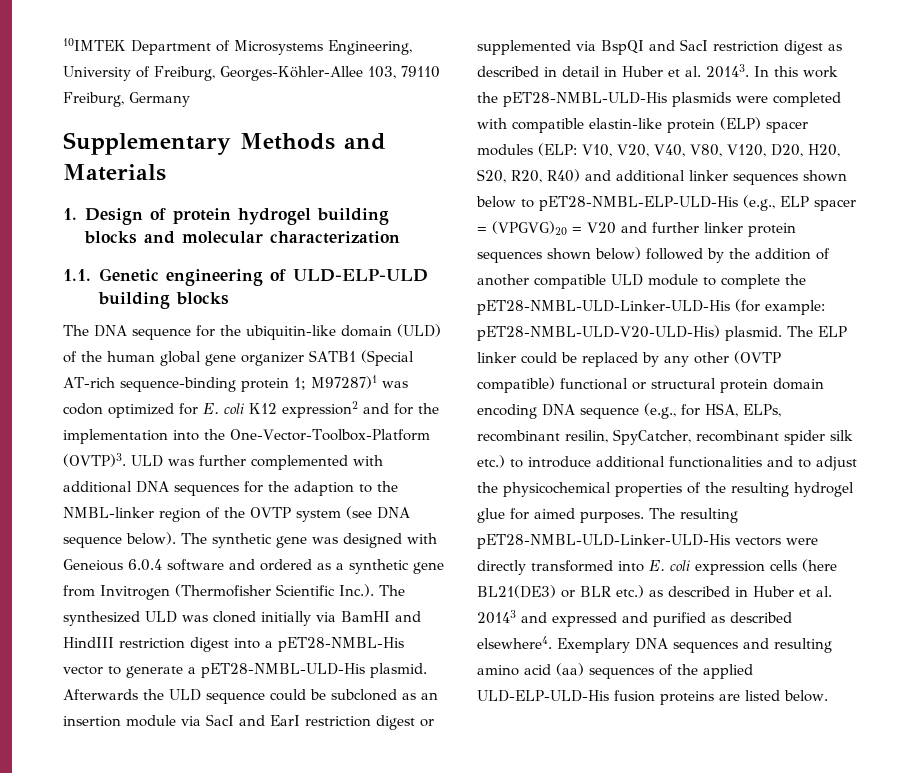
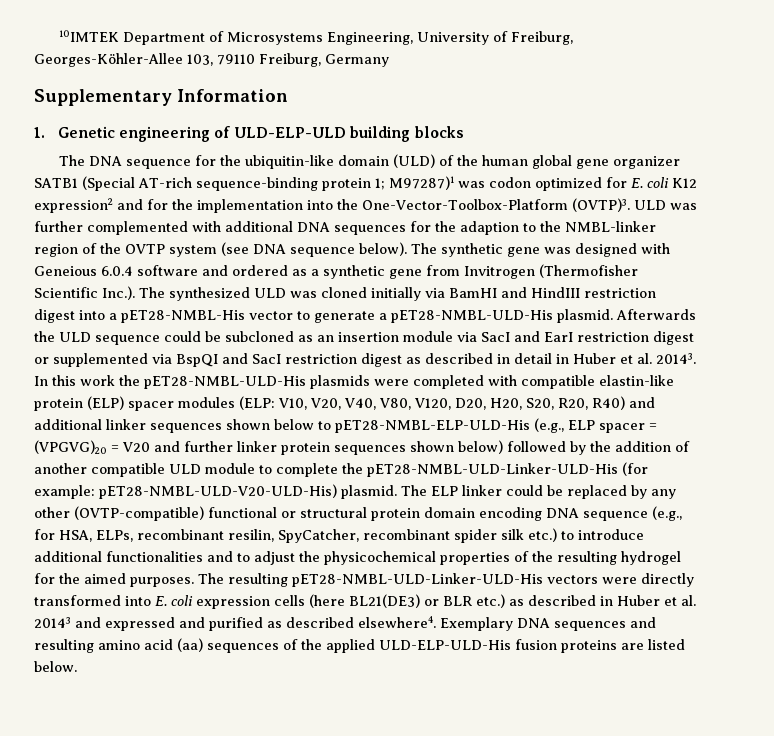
[240,133,386,150] [63,164,166,181] [63,208,389,225] [83,231,400,244] [63,269,91,281] Methods and Materials // 1. Design of protein hydrogel building blocks and molecular characterization // 1.1. -> [177,89,288,102] [34,127,45,138] Information // 1.
[734,351,781,364] [477,377,555,393] (OVTP compatible) -> [74,506,204,521] (OVTP-compatible)
[477,508,529,523] glue for -> [34,573,80,584] for the

